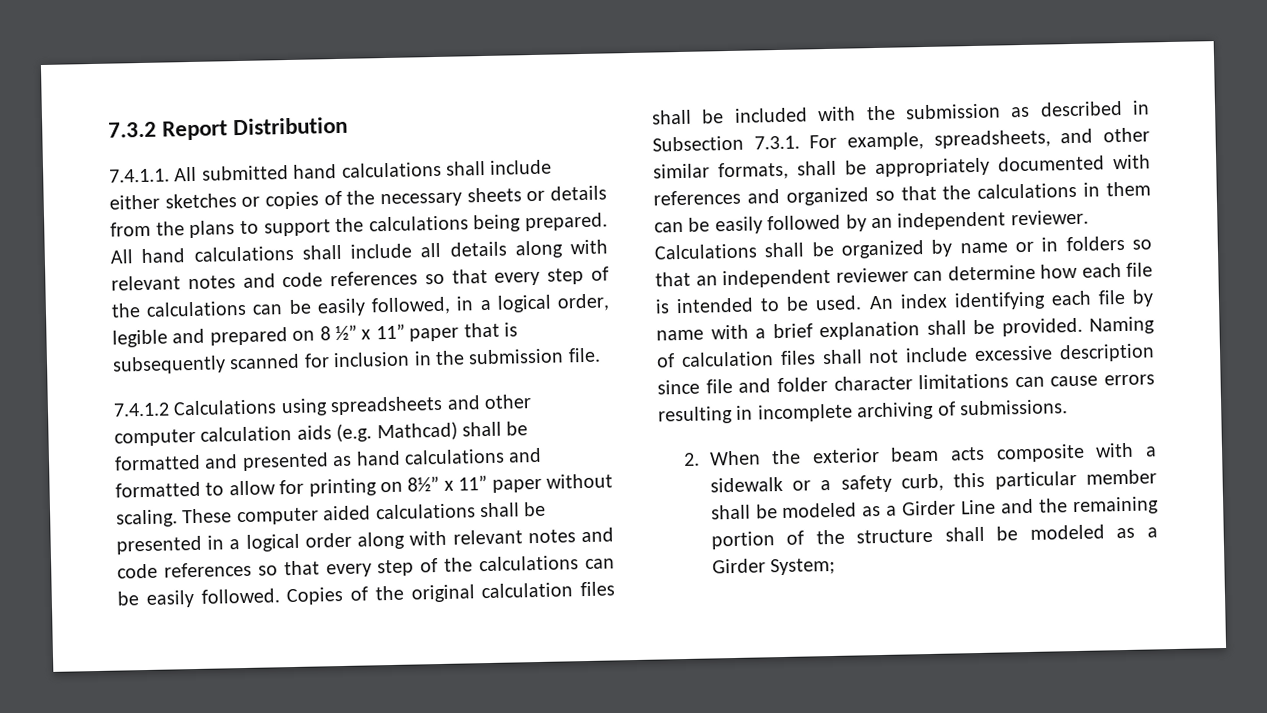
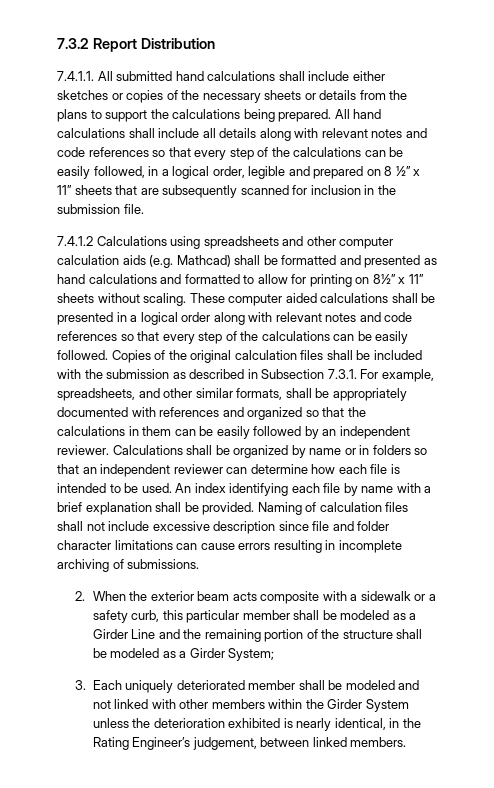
[409,322,518,342] paper that is -> [74,185,159,195] sheets that are
[491,478,542,493] paper -> [57,293,94,303] sheets
(835, 566) none -> [74,680,420,693] [92,699,409,712] [92,718,421,731] [92,737,407,750] // 3. Each uniquely deteriorated member shall be modeled and not linked with other members within the Girder System unless the deterioration exhibited is nearly identical, in the Rating Engineer’s judgement, between linked members.

